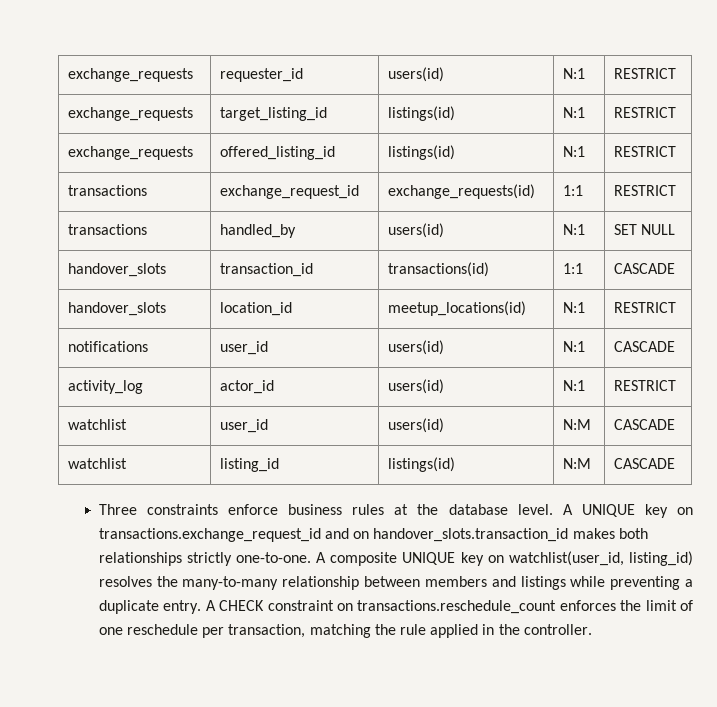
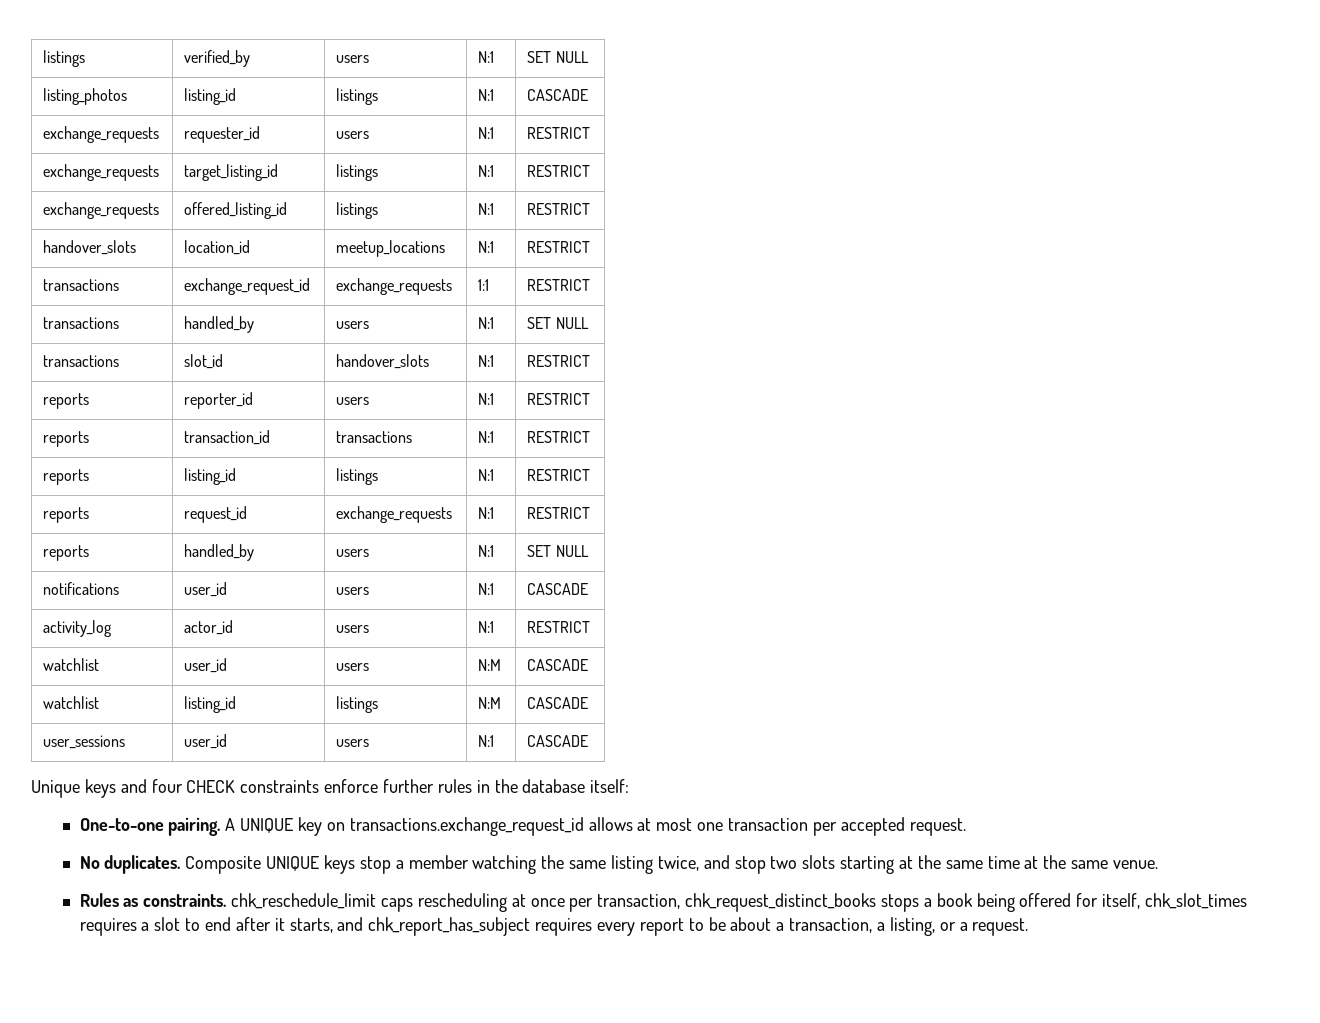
(67, 75) none -> [43,50,86,67] [184,50,251,67] [336,55,370,63] [478,51,495,63] [527,51,589,63] [43,88,128,105] [184,88,237,105] [336,88,379,105] [478,89,495,101] [527,89,589,101] listings | verified_by | users | N:1 | SET NULL // listing_photos | listing_id | listings | N:1 | CASCADE //
[387,67,444,82] users(id) -> [336,131,370,139] users
[387,106,455,121] listings(id) -> [336,164,379,181] listings
[387,145,455,160] listings(id) -> [336,202,379,219] [478,203,495,215] [527,203,591,215] [43,240,137,255] [184,240,251,255] [336,240,446,257] listings | N:1 | RESTRICT // handover_slots | location_id | meetup_locations
[387,184,535,199] exchange_requests(id) -> [336,278,453,295] exchange_requests
[387,223,444,238] [562,224,585,235] [613,224,675,235] [67,263,166,277] [219,263,313,277] [387,262,489,277] [562,263,583,274] [613,263,675,274] [67,302,166,316] [219,302,292,316] [387,301,526,316] [562,302,585,313] [613,302,676,313] users(id) | N:1 | SET NULL // handover_slots | transaction_id | transactions(id) | 1:1 | CASCADE // handover_slots | location_id | meetup_locations(id) | N:1 | RESTRICT -> [336,321,370,329] [478,317,495,329] [527,317,589,329] [43,355,120,367] [184,354,224,369] [336,354,430,369] [478,355,495,367] [527,355,591,367] [43,393,90,409] [184,392,254,409] [336,397,370,405] [478,393,495,405] [527,393,591,405] [43,431,90,447] [184,430,271,445] [336,431,413,443] [478,431,495,443] [527,431,591,443] [43,469,90,485] [184,468,237,485] [336,468,379,485] [478,469,495,481] [527,469,591,481] [43,507,90,523] [184,506,248,523] [336,506,453,523] [478,507,495,519] [527,507,591,519] [43,545,90,561] [184,544,255,561] [336,549,370,557] [478,545,495,557] [527,545,589,557] users | N:1 | SET NULL // transactions | slot_id | handover_slots | N:1 | RESTRICT // reports | reporter_id | users | N:1 | RESTRICT // reports | transaction_id | transactions | N:1 | RESTRICT // reports | listing_id | listings | N:1 | RESTRICT // reports | request_id | exchange_requests | N:1 | RESTRICT // reports | handled_by | users | N:1 | SET NULL
[387,340,444,355] users(id) -> [336,587,370,595] users
[387,379,444,394] users(id) -> [336,625,370,633] users
[387,418,444,433] users(id) -> [336,663,370,671] users
[387,457,455,472] [562,458,591,469] [613,458,675,469] [98,504,553,515] listings(id) | N:M | CASCADE // Three constraints enforce business rules at the database level. -> [336,696,379,713] [478,697,502,709] [527,697,589,709] [43,735,126,749] [184,734,228,749] [336,739,370,747] [478,735,495,747] [527,735,589,747] [31,779,630,798] [79,817,221,836] listings | N:M | CASCADE // user_sessions | user_id | users | N:1 | CASCADE // Unique keys and four CHECK constraints enforce further rules in the database itself: // One-to-one pairing.
[325,528,648,542] [98,551,693,566] [98,576,693,590] [98,600,694,614] [98,624,592,638] and on handover_slots.transaction_id makes both relationships strictly one-to-one. A composite UNIQUE key on watchlist(user_id, listing_id) resolves the many-to-many relationship between members and listings while preventing a duplicate entry. A CHECK constraint on transactions.reschedule_count enforces the limit of one reschedule per transaction, matching the rule applied in the controller. -> [588,817,966,836] [79,855,1159,874] [79,893,1248,912] [79,917,1029,936] allows at most one transaction per accepted request. // No duplicates. Composite UNIQUE keys stop a member watching the same listing twice, and stop two slots starting at the same time at the same venue. // Rules as constraints. chk_reschedule_limit caps rescheduling at once per transaction, chk_request_distinct_books stops a book being offered for itself, chk_slot_times requires a slot to end after it starts, and chk_report_has_subject requires every report to be about a transaction, a listing, or a request.

